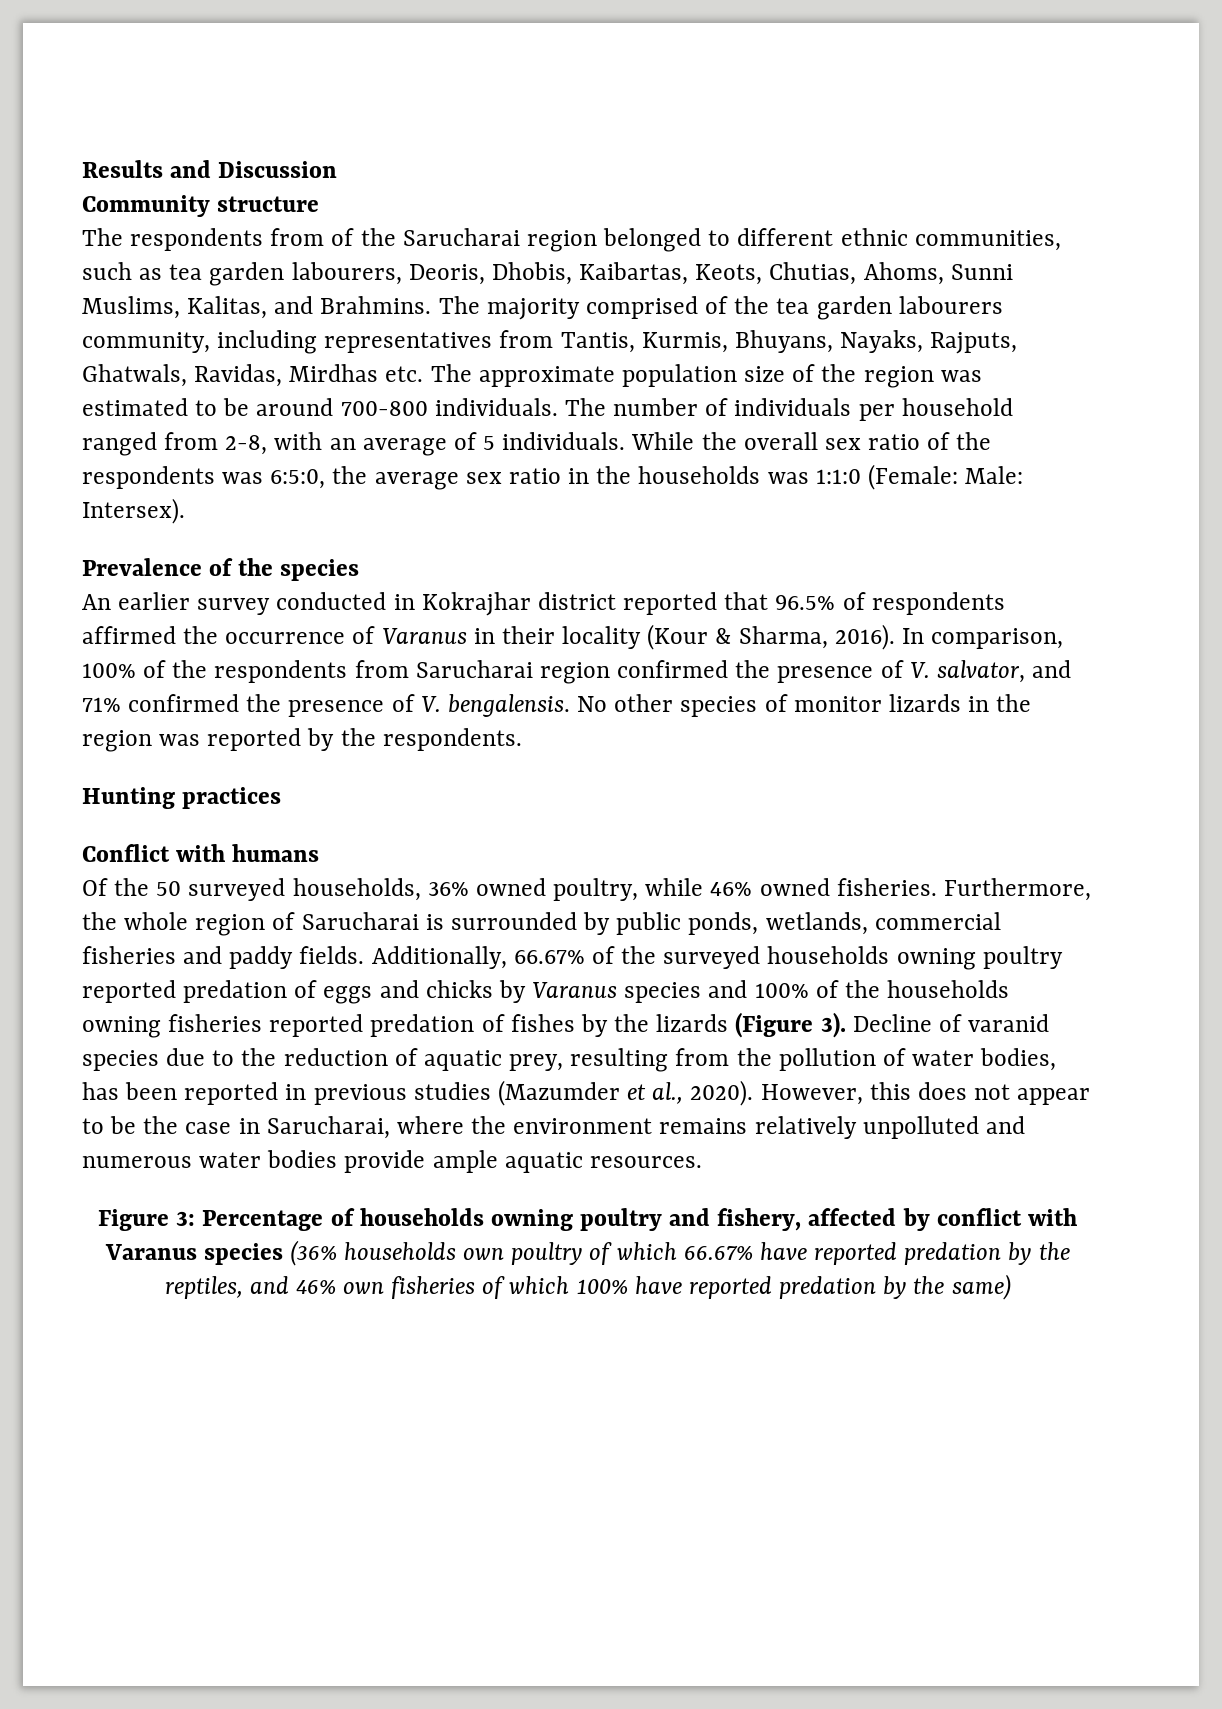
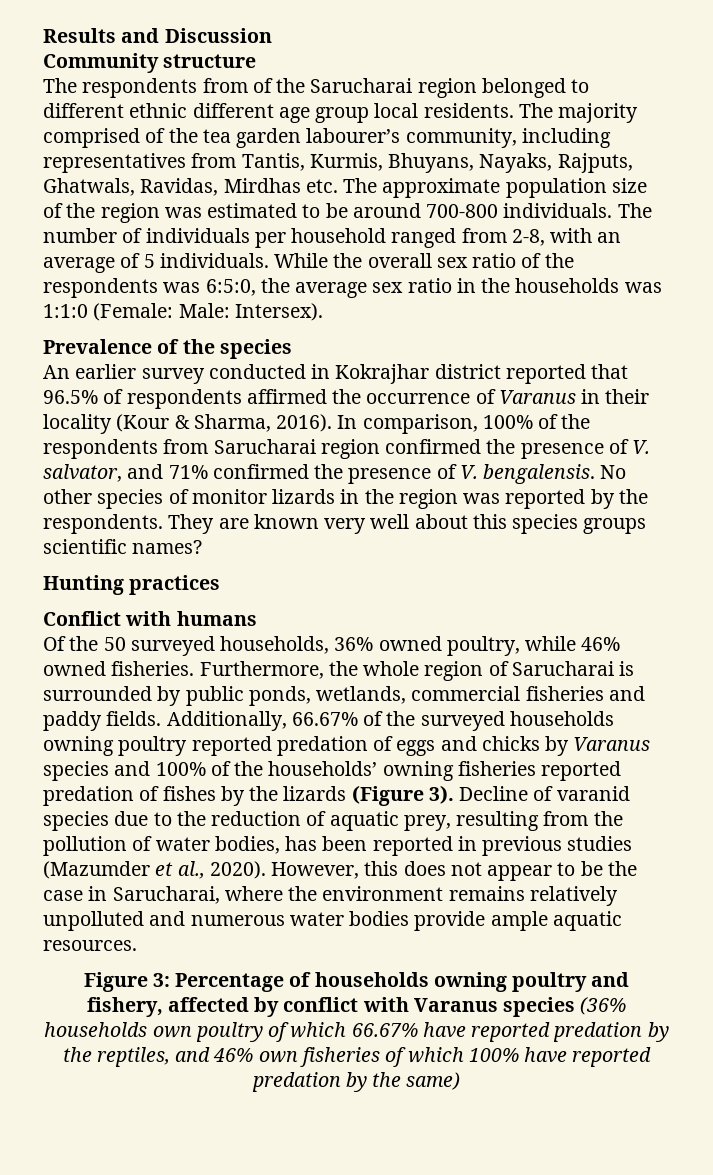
[914,230,1061,251] [82,262,1013,286] [82,296,432,319] communities, such as tea garden labourers, Deoris, Dhobis, Kaibartas, Keots, Chutias, Ahoms, Sunni Muslims, Kalitas, and Brahmins. -> [192,103,514,123] different age group local residents.
[898,296,1003,314] labourers -> [306,128,401,143] labourer’s
(522, 739) none -> [168,514,647,534] [43,539,203,554] They are known very well about this species groups scientific names?
[887,980,1010,998] households -> [268,761,378,776] households’

